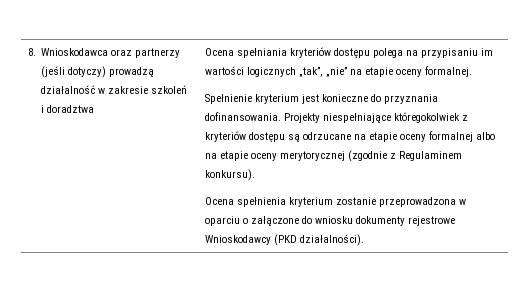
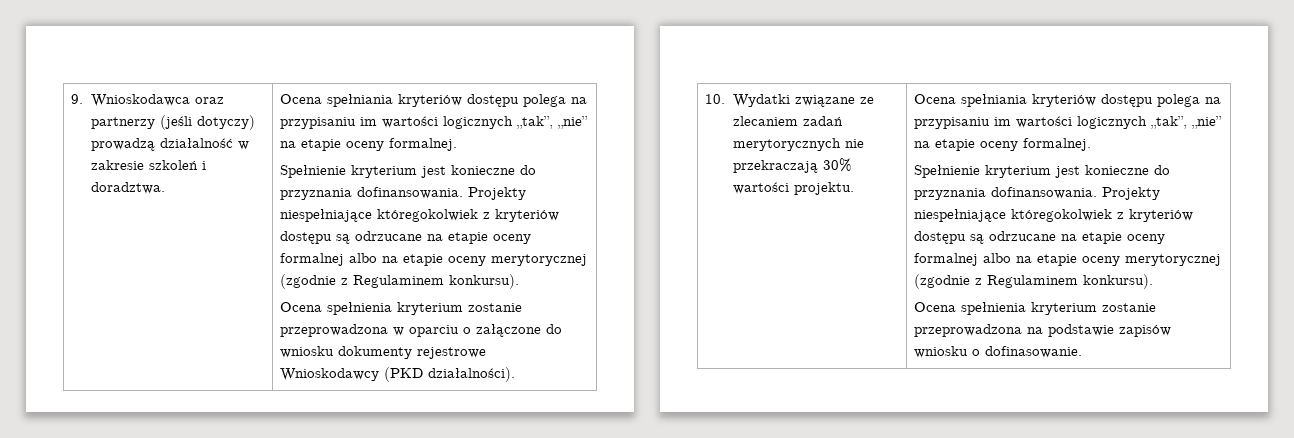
[27,48,36,56] 8. -> [71,94,84,104] 9.
[47,105,95,113] doradztwa -> [90,182,165,194] doradztwa.
(364, 240) none -> [705,94,874,107] [732,116,843,126] [732,138,864,151] [732,158,852,173] [732,182,854,195] [914,94,1222,107] [914,116,1223,129] [914,138,1092,151] [914,165,1171,178] [914,187,1161,200] [914,209,1194,222] [914,231,1166,244] [914,253,1222,266] [914,274,1154,289] [914,302,1157,315] [914,324,1172,337] [914,346,1083,358] // 10. Wydatki związane ze zlecaniem zadań merytorycznych nie przekraczają 30% wartości projektu. | Ocena spełniania kryteriów dostępu polega na przypisaniu im wartości logicznych „tak”, „nie” na etapie oceny formalnej. // Spełnienie kryterium jest konieczne do przyznania dofinansowania. Projekty niespełniające któregokolwiek z kryteriów dostępu są odrzucane na etapie oceny formalnej albo na etapie oceny merytorycznej (zgodnie z Regulaminem konkursu). // Ocena spełnienia kryterium zostanie przeprowadzona na podstawie zapisów wniosku o dofinasowanie.

